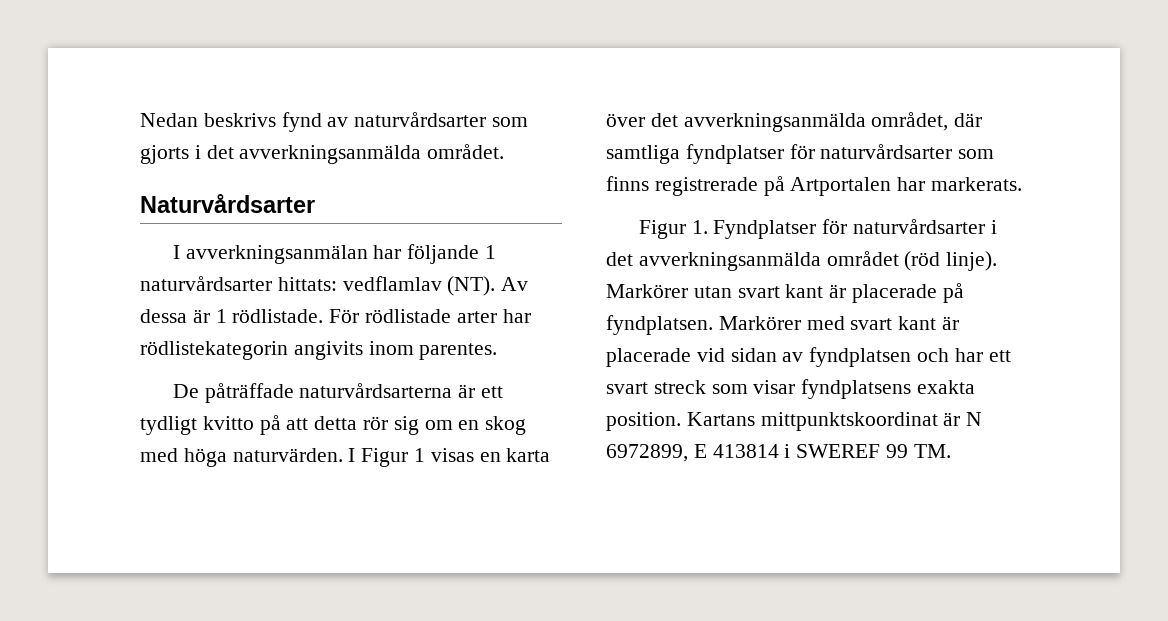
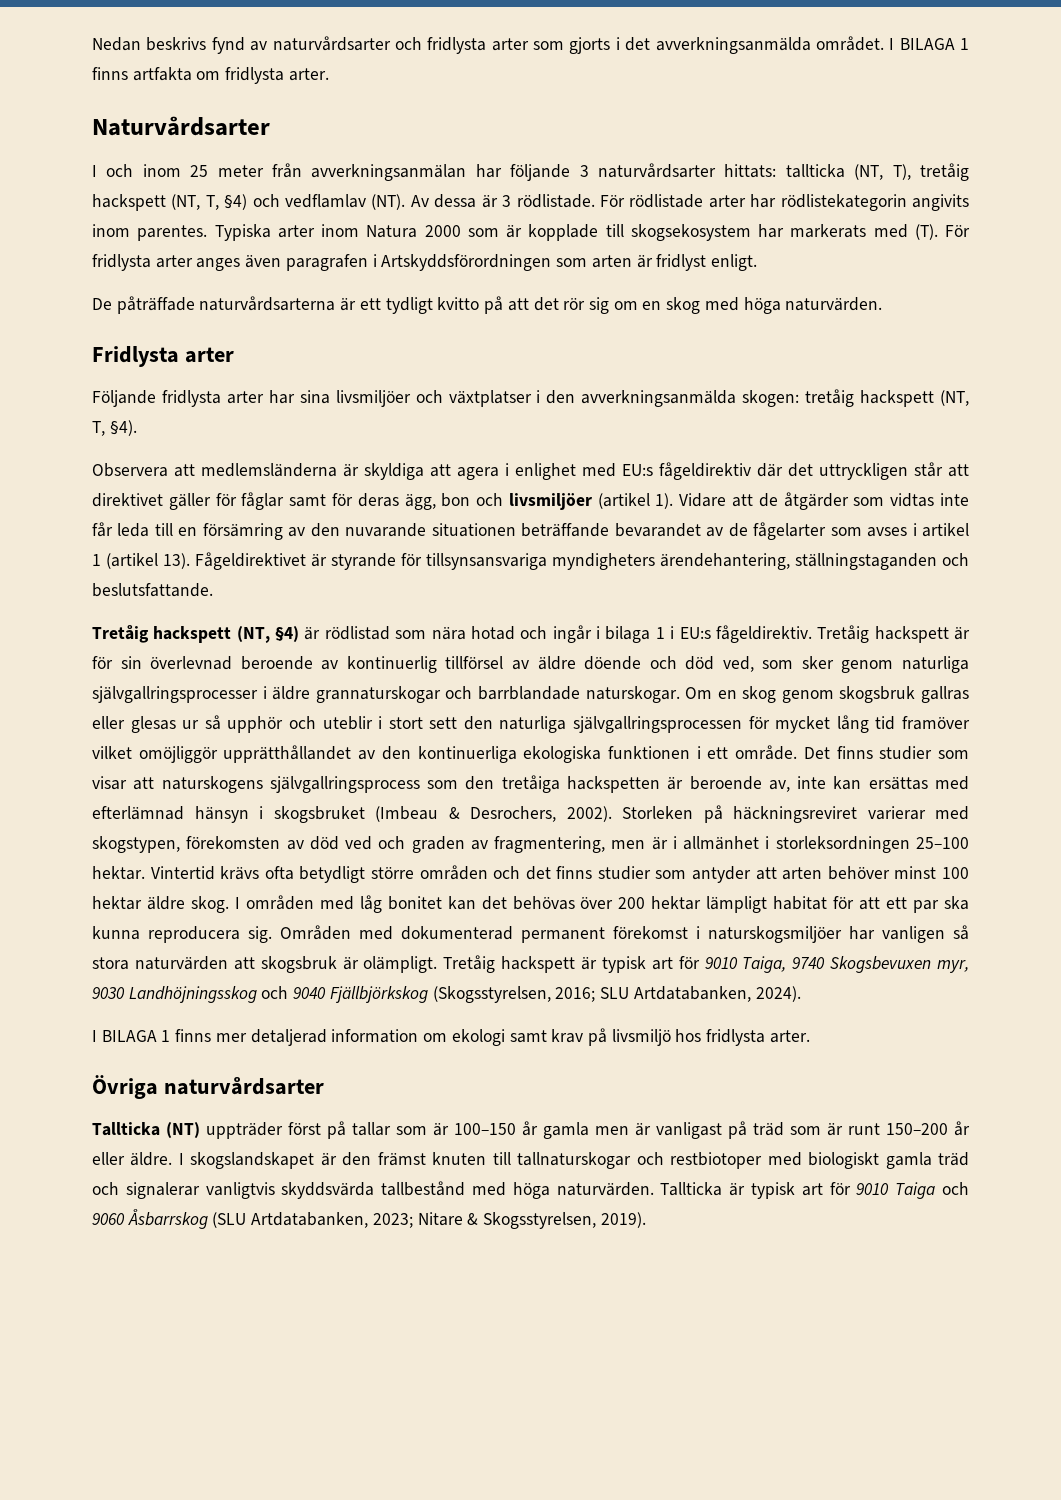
(487, 119) none -> [394,37,529,54] och fridlysta arter
[140,194,315,213] [172,245,180,259] // Naturvårdsarter // I -> [889,38,969,50] [92,67,329,84] [92,116,270,136] [92,163,302,178] I BILAGA 1 finns artfakta om fridlysta arter. // Naturvårdsarter // I och inom 25 meter från
[484,245,496,259] 1 -> [579,165,589,177] 3
(337, 284) none -> [785,163,969,181] [92,194,280,211] tallticka (NT, T), tretåig hackspett (NT, T, §4) och
[215,309,227,323] 1 -> [502,195,512,207] 3
(498, 351) none -> [214,224,970,241] [92,254,757,271] Typiska arter inom Natura 2000 som är kopplade till skogsekosystem har markerats med (T). För fridlysta arter anges även paragrafen i Artskyddsförordningen som arten är fridlyst enligt.
[314,416,358,430] detta -> [533,297,559,311] det
[348,448,551,467] [606,112,983,132] [606,144,995,164] [606,176,1023,196] [638,219,997,239] [606,251,998,271] [606,283,964,303] [606,315,960,335] [606,347,1011,367] [606,379,976,399] [606,412,983,431] [606,444,951,462] I Figur 1 visas en karta över det avverkningsanmälda området, där samtliga fyndplatser för naturvårdsarter som finns registrerade på Artportalen har markerats. // Figur 1. Fyndplatser för naturvårdsarter i det avverkningsanmälda området (röd linje). Markörer utan svart kant är placerade på fyndplatsen. Markörer med svart kant är placerade vid sidan av fyndplatsen och har ett svart streck som visar fyndplatsens exakta position. Kartans mittpunktskoordinat är N 6972899, E 413814 i SWEREF 99 TM. -> [92,346,234,367] [92,389,970,407] [92,420,137,436] [92,462,969,480] [92,492,969,510] [92,522,970,540] [92,552,969,570] [92,583,213,597] [92,625,970,643] [92,656,969,673] [92,686,970,703] [92,715,971,733] [92,745,969,763] [92,775,970,793] [92,805,969,823] [92,836,969,853] [92,865,970,883] [92,895,970,913] [92,925,969,943] [92,955,969,973] [92,986,801,1003] [92,1028,810,1046] [92,1075,324,1099] [92,1121,970,1139] [92,1152,970,1169] [92,1181,969,1199] [92,1209,646,1229] // Fridlysta arter // Följande fridlysta arter har sina livsmiljöer och växtplatser i den avverkningsanmälda skogen: tretåig hackspett (NT, T, §4). // Observera att medlemsländerna är skyldiga att agera i enlighet med EU:s fågeldirektiv där det uttryckligen står att direktivet gäller för fåglar samt för deras ägg, bon och livsmiljöer (artikel 1). Vidare att de åtgärder som vidtas inte får leda till en försämring av den nuvarande situationen beträffande bevarandet av de fågelarter som avses i artikel 1 (artikel 13). Fågeldirektivet är styrande för tillsynsansvariga myndigheters ärendehantering, ställningstaganden och beslutsfattande. // Tretåig hackspett (NT, §4) är rödlistad som nära hotad och ingår i bilaga 1 i EU:s fågeldirektiv. Tretåig hackspett är för sin överlevnad beroende av kontinuerlig tillförsel av äldre döende och död ved, som sker genom naturliga självgallringsprocesser i äldre grannaturskogar och barrblandade naturskogar. Om en skog genom skogsbruk gallras eller glesas ur så upphör och uteblir i stort sett den naturliga självgallringsprocessen för mycket lång tid framöver vilket omöjliggör upprätthållandet av den kontinuerliga ekologiska funktionen i ett område. Det finns studier som visar att naturskogens självgallringsprocess som den tretåiga hackspetten är beroende av, inte kan ersättas med efterlämnad hänsyn i skogsbruket (Imbeau & Desrochers, 2002). Storleken på häckningsreviret varierar med skogstypen, förekomsten av död ved och graden av fragmentering, men är i allmänhet i storleksordningen 25–100 hektar. Vintertid krävs ofta betydligt större områden och det finns studier som antyder att arten behöver minst 100 hektar äldre skog. I områden med låg bonitet kan det behövas över 200 hektar lämpligt habitat för att ett par ska kunna reproducera sig. Områden med dokumenterad permanent förekomst i naturskogsmiljöer har vanligen så stora naturvärden att skogsbruk är olämpligt. Tretåig hackspett är typisk art för 9010 Taiga, 9740 Skogsbevuxen myr, 9030 Landhöjningsskog och 9040 Fjällbjörkskog (Skogsstyrelsen, 2016; SLU Artdatabanken, 2024). // I BILAGA 1 finns mer detaljerad information om ekologi samt krav på livsmiljö hos fridlysta arter. // Övriga naturvårdsarter // Tallticka (NT) uppträder först på tallar som är 100–150 år gamla men är vanligast på träd som är runt 150–200 år eller äldre. I skogslandskapet är den främst knuten till tallnaturskogar och restbiotoper med biologiskt gamla träd och signalerar vanligtvis skyddsvärda tallbestånd med höga naturvärden. Tallticka är typisk art för 9010 Taiga och 9060 Åsbarrskog (SLU Artdatabanken, 2023; Nitare & Skogsstyrelsen, 2019).

